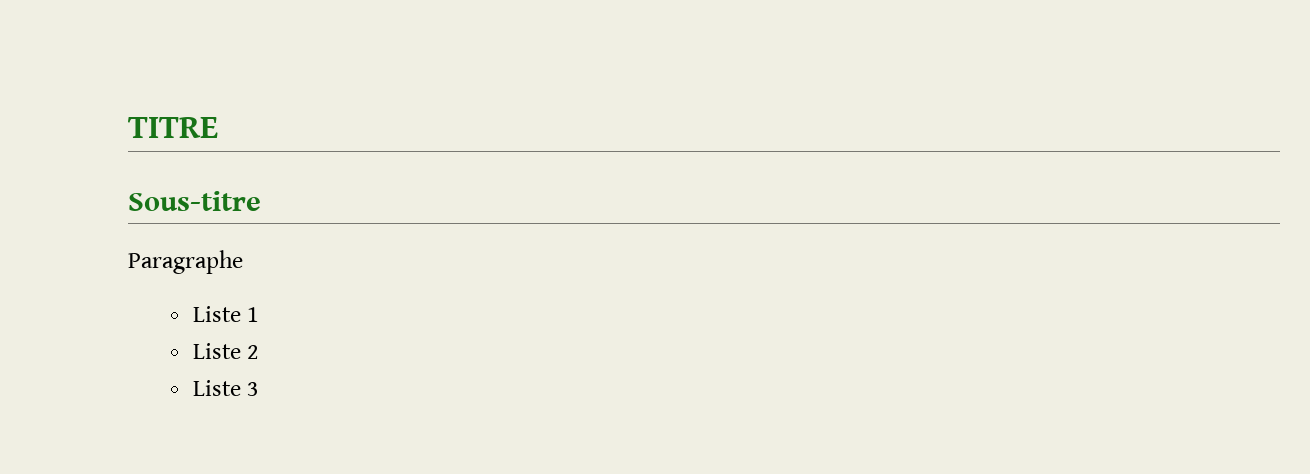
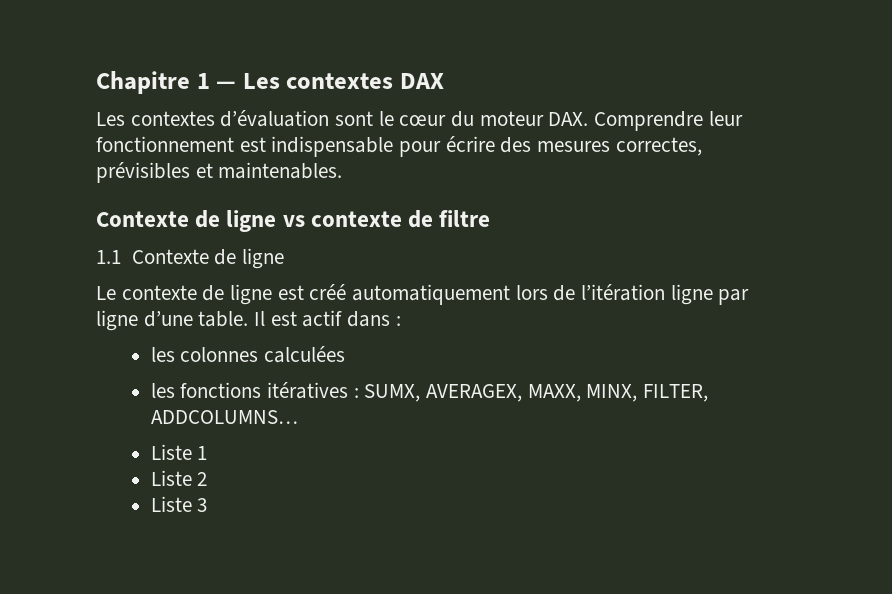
[128,117,218,138] [128,191,261,211] [128,250,243,274] TITRE // Sous-titre // Paragraphe -> [96,71,445,94] [96,110,743,131] [96,136,702,157] [96,162,343,183] [96,210,491,232] [96,248,284,269] [96,284,750,305] [96,310,401,331] [150,346,346,363] [150,382,709,402] [150,410,298,424] Chapitre 1 — Les contextes DAX // Les contextes d’évaluation sont le cœur du moteur DAX. Comprendre leur fonctionnement est indispensable pour écrire des mesures correctes, prévisibles et maintenables. // Contexte de ligne vs contexte de filtre // 1.1 Contexte de ligne // Le contexte de ligne est créé automatiquement lors de l’itération ligne par ligne d’une table. Il est actif dans : // les colonnes calculées // les fonctions itératives : SUMX, AVERAGEX, MAXX, MINX, FILTER, ADDCOLUMNS…

